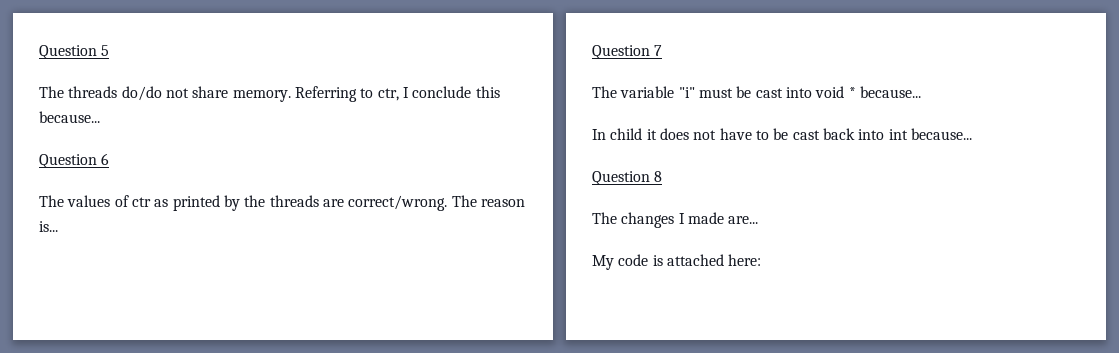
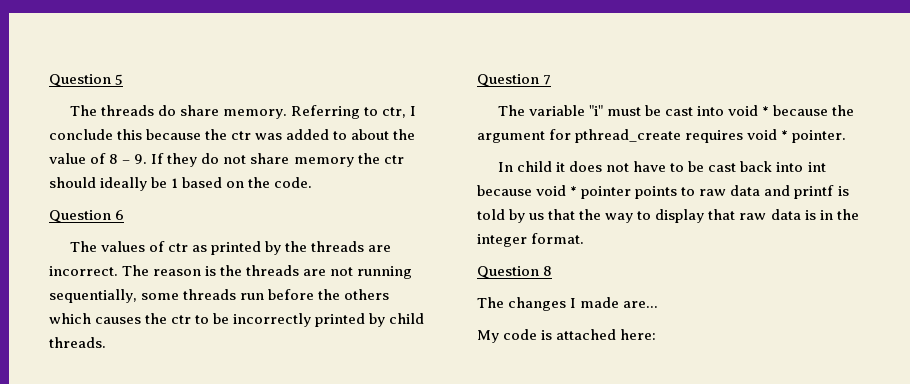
[121,86,189,101] do/do not -> [158,105,177,116] do
[39,111,100,123] because... -> [146,129,416,140] [49,153,404,167] [49,177,313,191] because the ctr was added to about the value of 8 – 9. If they do not share memory the ctr should ideally be 1 based on the code.
[348,195,448,211] correct/wrong. -> [49,266,118,276] incorrect.
[39,221,58,232] is... -> [205,265,413,279] [49,289,390,303] [49,313,425,327] [49,337,106,348] is the threads are not running sequentially, some threads run before the others which causes the ctr to be incorrectly printed by child threads.
[859,86,921,98] because... -> [773,105,855,116] [477,129,847,143] because the argument for pthread_create requires void * pointer.
[910,128,972,140] because... -> [477,185,849,199] [477,209,859,223] [477,233,585,247] because void * pointer points to raw data and printf is told by us that the way to display that raw data is in the integer format.

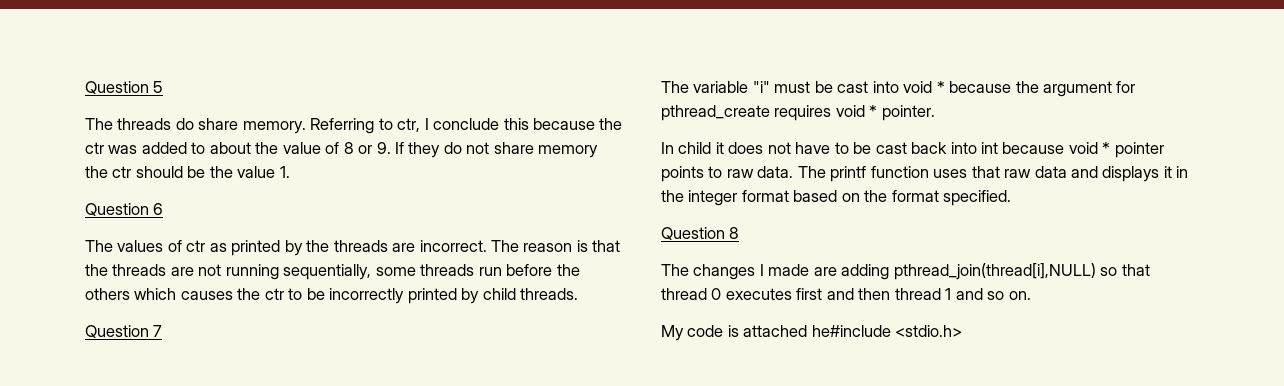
[122,160,131,164] – -> [358,145,373,154] or
[100,177,313,191] ideally be 1 based on the code. -> [187,166,290,178] be the value 1.
(217, 271) none -> [592,240,621,252] that
[730,185,849,199] [477,209,859,223] [477,233,585,247] data and printf is told by us that the way to display that raw data is in the integer format. -> [757,166,1189,182] [661,190,1012,206] data. The printf function uses that raw data and displays it in the integer format based on the format specified.
[623,301,659,308] are... -> [813,263,1150,280] [661,288,1031,300] are adding pthread_join(thread[i],NULL) so that thread 0 executes first and then thread 1 and so on.
[620,329,657,340] here: -> [811,325,963,337] he#include <stdio.h>

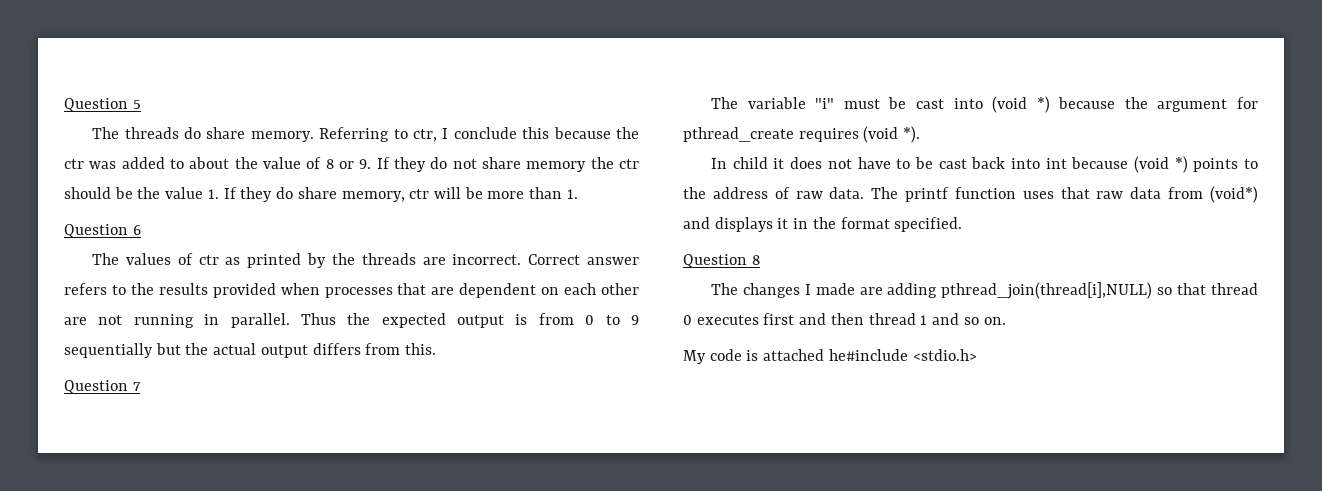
(290, 172) none -> [223,187,578,202] If they do share memory, ctr will be more than 1.
[491,240,621,252] [85,264,580,280] [85,288,579,304] The reason is that the threads are not running sequentially, some threads run before the others which causes the ctr to be incorrectly printed by child threads. -> [528,254,640,265] [64,283,640,298] [64,313,639,328] [64,343,437,358] Correct answer refers to the results provided when processes that are dependent on each other are not running in parallel. Thus the expected output is from 0 to 9 sequentially but the actual output differs from this.
[903,81,945,93] void * -> [992,96,1050,113] (void *)
[835,105,935,121] void * pointer. -> [863,126,921,143] (void *).
[1068,142,1164,158] [661,166,723,182] void * pointer points to -> [1133,156,1258,173] [683,187,790,199] (void *) points to the address of
(1067, 172) none -> [1168,186,1258,203] from (void*)
[688,190,888,206] integer format based on the -> (836, 223) none

